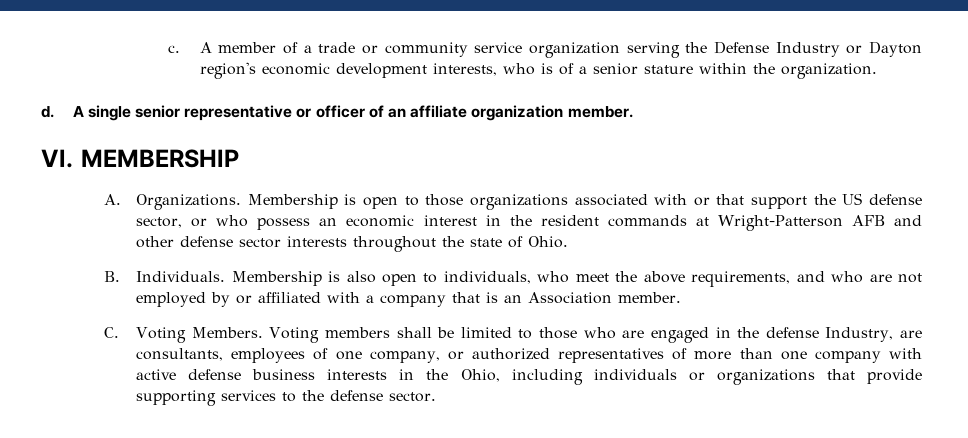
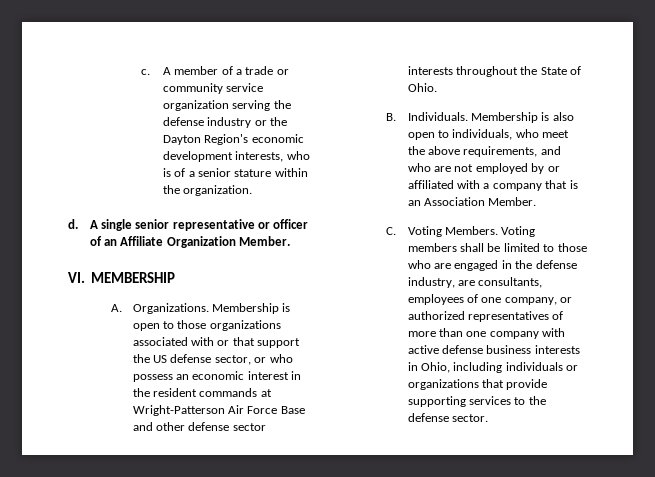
[713,41,922,57] [199,62,256,79] Defense Industry or Dayton region's -> [162,117,287,128] [162,134,249,145] defense industry or the Dayton Region's
[410,105,633,121] affiliate organization member. -> [120,236,291,248] Affiliate Organization Member.
[851,215,885,226] AFB -> [228,405,305,414] Air Force Base
[470,238,503,247] state -> [540,67,567,75] State
[618,292,682,303] member. -> [488,197,537,206] Member.
[825,327,894,342] Industry, -> [407,277,455,288] industry,
[426,369,449,380] the -> (418, 366) none

